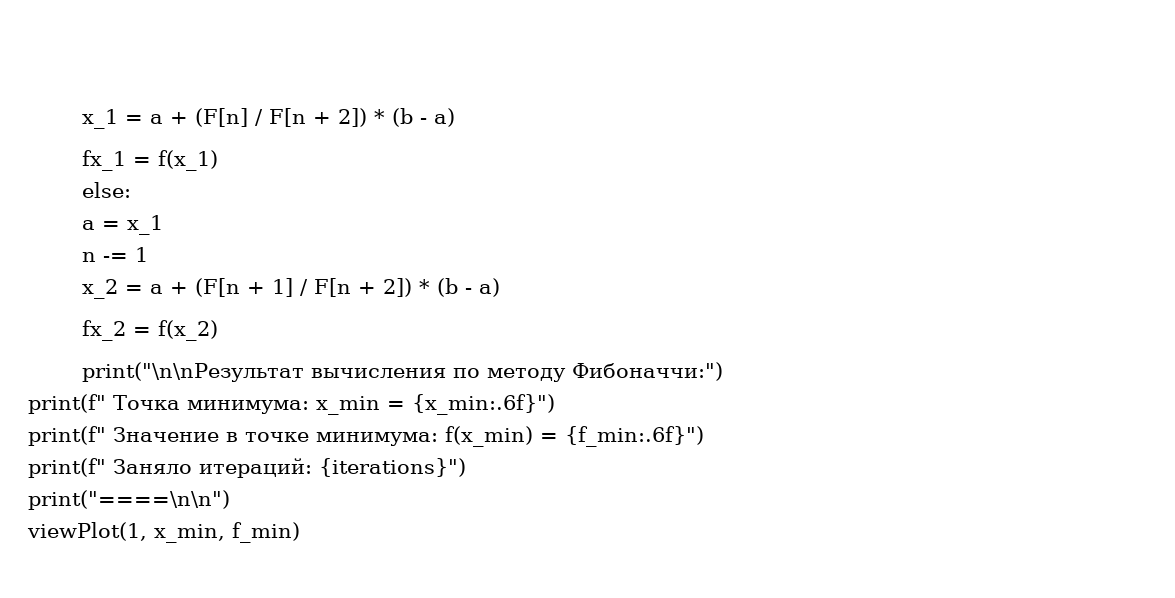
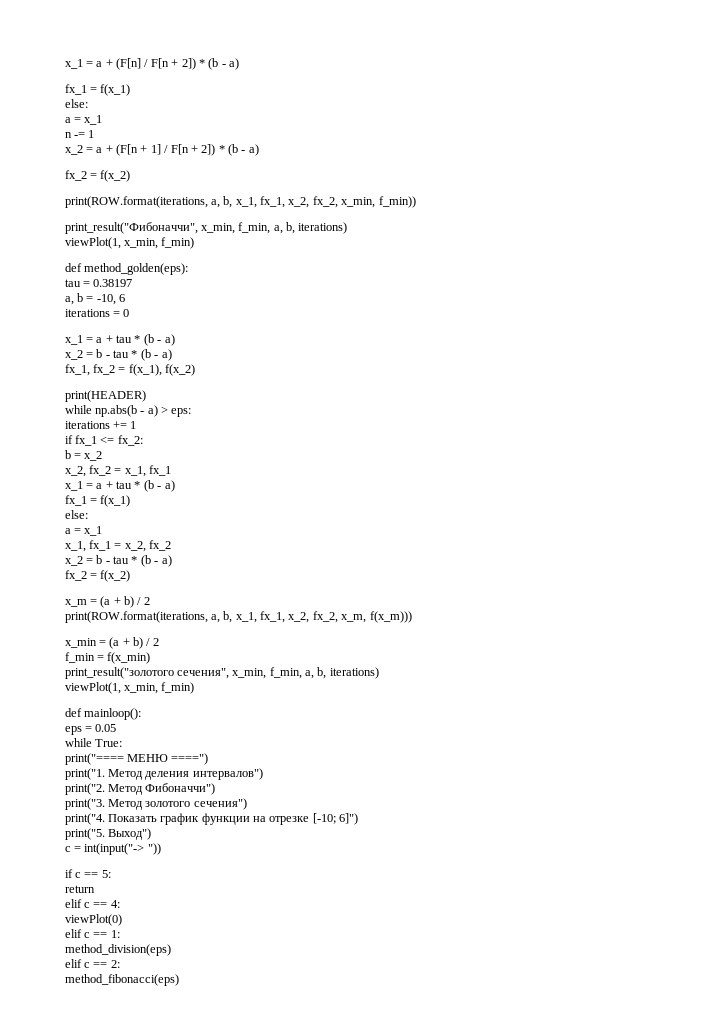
[82,362,724,382] [28,394,555,415] [28,426,704,447] [28,458,466,478] [28,490,230,510] [27,522,300,543] print("\n\nРезультат вычисления по методу Фибоначчи:") // print(f" Точка минимума: x_min = {x_min:.6f}") // print(f" Значение в точке минимума: f(x_min) = {f_min:.6f}") // print(f" Заняло итераций: {iterations}") // print("====\n\n") // viewPlot(1, x_min, f_min) -> [64,196,416,208] [64,222,348,234] [64,237,195,249] [64,263,188,275] [64,279,133,287] [64,293,126,305] [64,309,130,317] [64,334,175,346] [64,349,172,361] [64,364,196,376] [64,390,146,402] [64,405,192,417] [64,421,137,429] [64,435,143,446] [64,450,103,461] [64,465,172,477] [64,480,175,492] [64,495,131,507] [64,510,88,519] [64,526,103,536] [64,540,172,552] [64,555,172,567] [64,570,131,582] [64,596,150,608] [64,611,412,623] [64,637,159,649] [64,652,151,664] [64,667,379,679] [64,682,195,694] [64,708,141,720] [64,724,117,735] [64,738,122,747] [64,753,209,765] [64,768,263,780] [64,783,216,795] [64,798,247,810] [64,813,359,825] [64,828,151,840] [64,843,161,855] [64,869,111,878] [64,885,95,893] [64,899,120,908] [64,914,122,926] [64,929,120,938] [64,944,171,956] [64,959,120,968] [64,974,179,986] print(ROW.format(iterations, a, b, x_1, fx_1, x_2, fx_2, x_min, f_min)) // print_result("Фибоначчи", x_min, f_min, a, b, iterations) // viewPlot(1, x_min, f_min) // def method_golden(eps): // tau = 0.38197 // a, b = -10, 6 // iterations = 0 // x_1 = a + tau * (b - a) // x_2 = b - tau * (b - a) // fx_1, fx_2 = f(x_1), f(x_2) // print(HEADER) // while np.abs(b - a) > eps: // iterations += 1 // if fx_1 <= fx_2: // b = x_2 // x_2, fx_2 = x_1, fx_1 // x_1 = a + tau * (b - a) // fx_1 = f(x_1) // else: // a = x_1 // x_1, fx_1 = x_2, fx_2 // x_2 = b - tau * (b - a) // fx_2 = f(x_2) // x_m = (a + b) / 2 // print(ROW.format(iterations, a, b, x_1, fx_1, x_2, fx_2, x_m, f(x_m))) // x_min = (a + b) / 2 // f_min = f(x_min) // print_result("золотого сечения", x_min, f_min, a, b, iterations) // viewPlot(1, x_min, f_min) // def mainloop(): // eps = 0.05 // while True: // print("==== МЕНЮ ====") // print("1. Метод деления интервалов") // print("2. Метод Фибоначчи") // print("3. Метод золотого сечения") // print("4. Показать график функции на отрезке [-10; 6]") // print("5. Выход") // c = int(input("-> ")) // if c == 5: // return // elif c == 4: // viewPlot(0) // elif c == 1: // method_division(eps) // elif c == 2: // method_fibonacci(eps)

